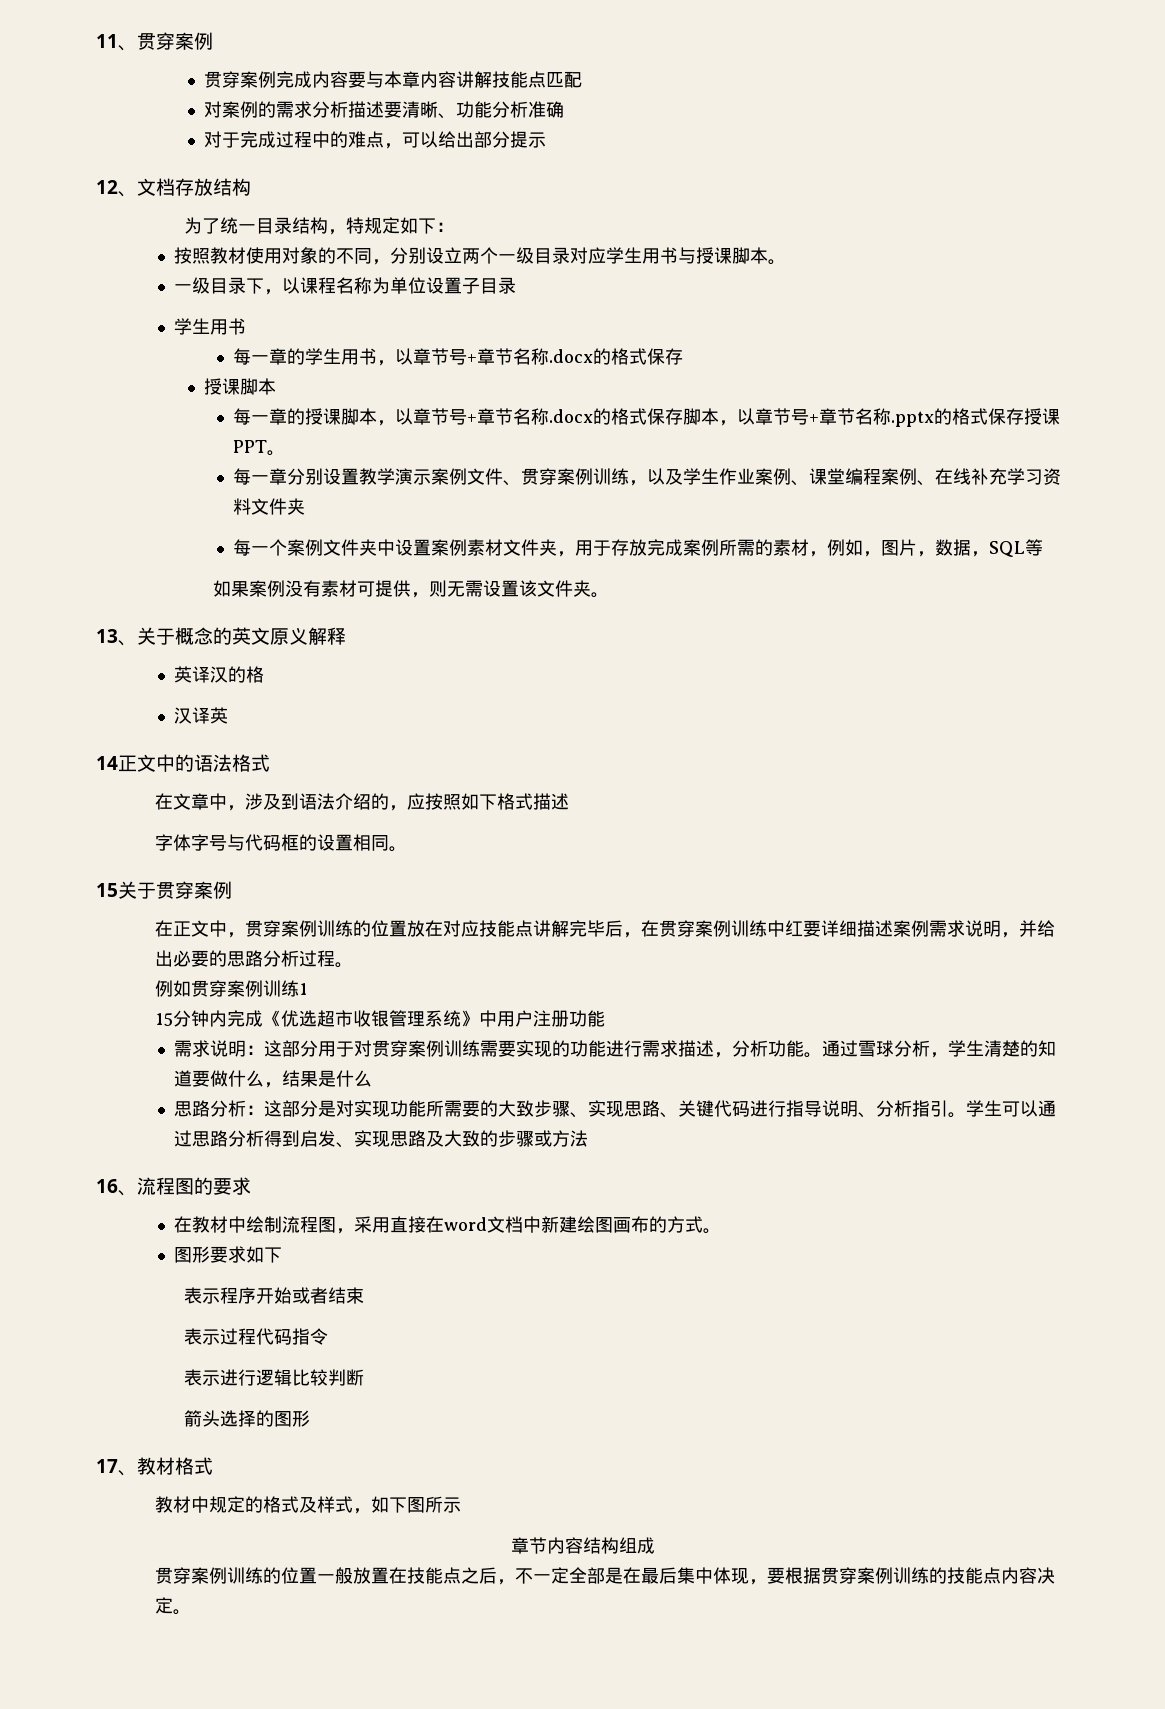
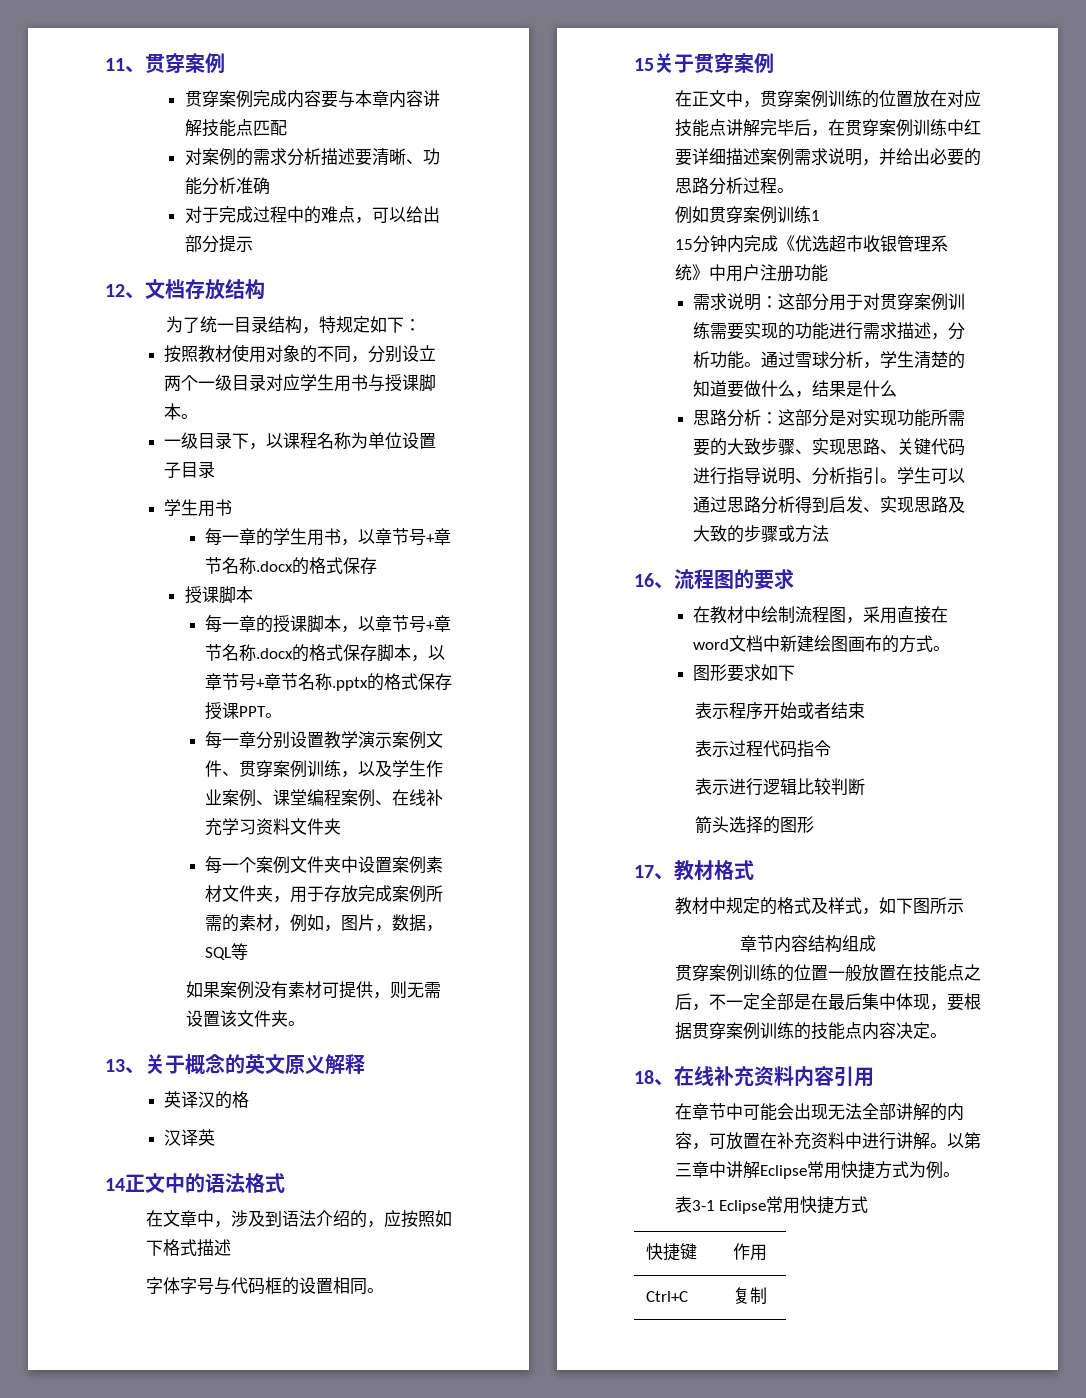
(191, 1612) none -> [634,1066,874,1087] [674,1103,964,1121] [674,1132,981,1150] [674,1161,960,1179] [674,1196,869,1214] [645,1243,697,1261] [732,1243,767,1261] [645,1291,688,1302] [732,1287,767,1304] // 18、在线补充资料内容引用 // 在章节中可能会出现无法全部讲解的内容，可放置在补充资料中进行讲解。以第三章中讲解Eclipse常用快捷方式为例。 // 表3-1 Eclipse常用快捷方式 // 快捷键 | 作用 // Ctrl+C | 复制

